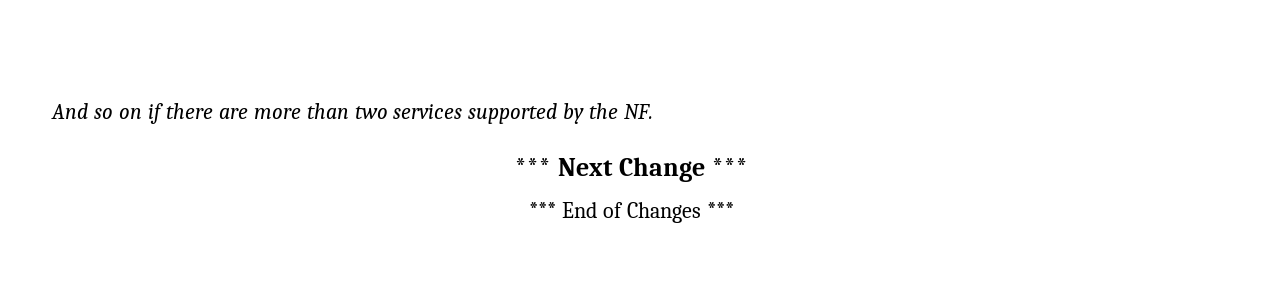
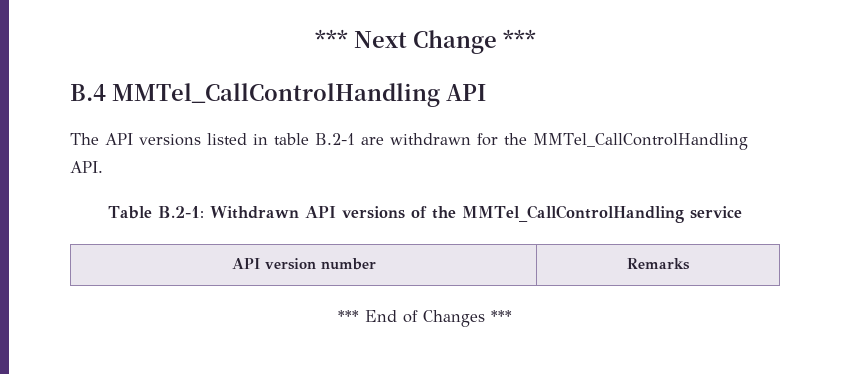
[51,103,654,124] [515,157,748,182] And so on if there are more than two services supported by the NF. // *** Next Change *** -> [314,29,536,54] [70,83,486,107] [70,133,748,150] [70,161,103,173] [108,205,742,223] [231,258,376,270] [627,258,690,270] *** Next Change *** // B.4 MMTel_CallControlHandling API // The API versions listed in table B.2-1 are withdrawn for the MMTel_CallControlHandling API. // Table B.2-1: Withdrawn API versions of the MMTel_CallControlHandling service // API version number | Remarks

